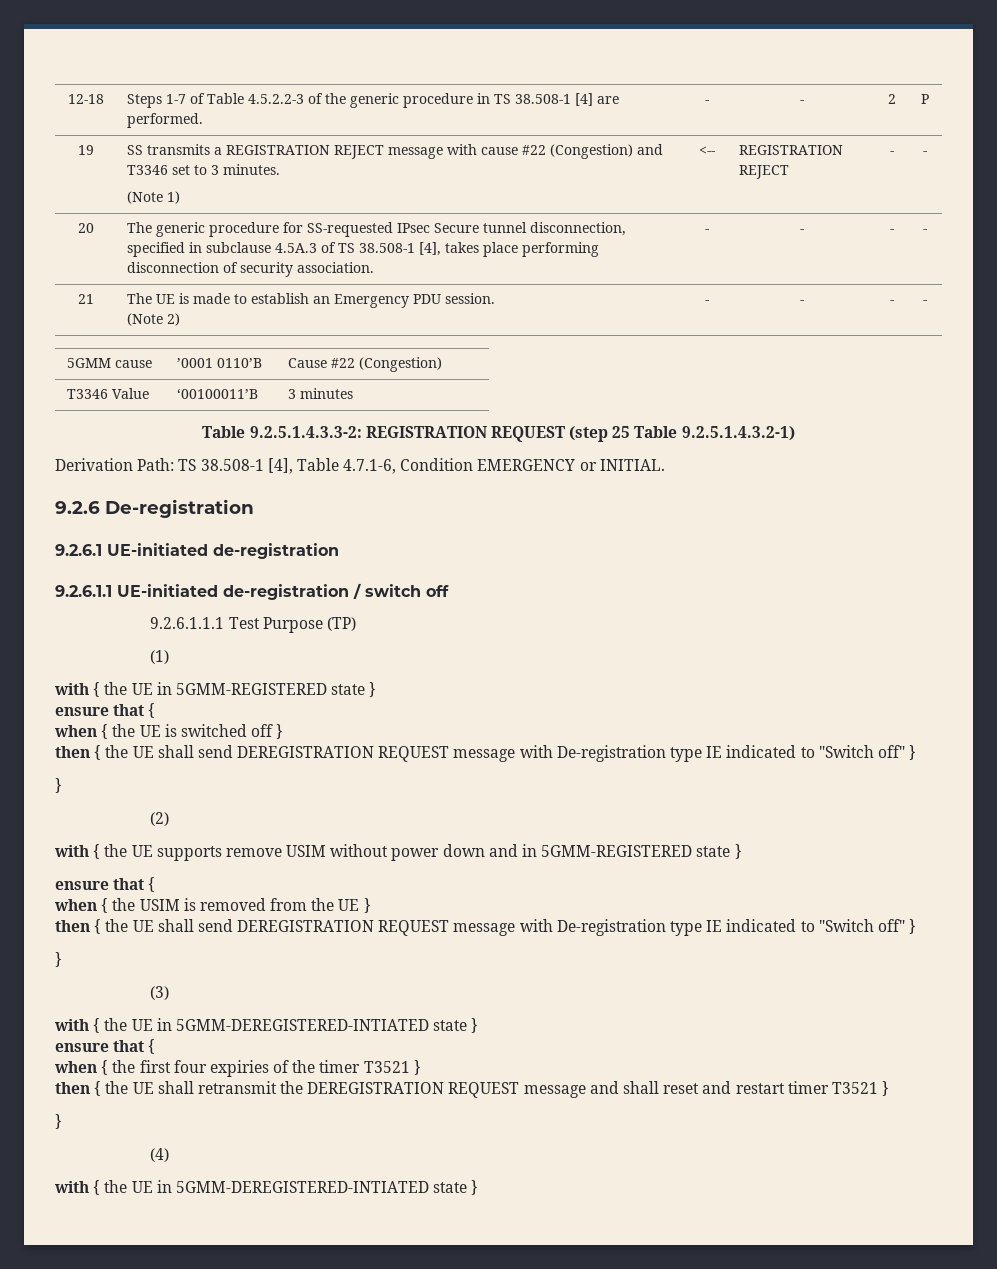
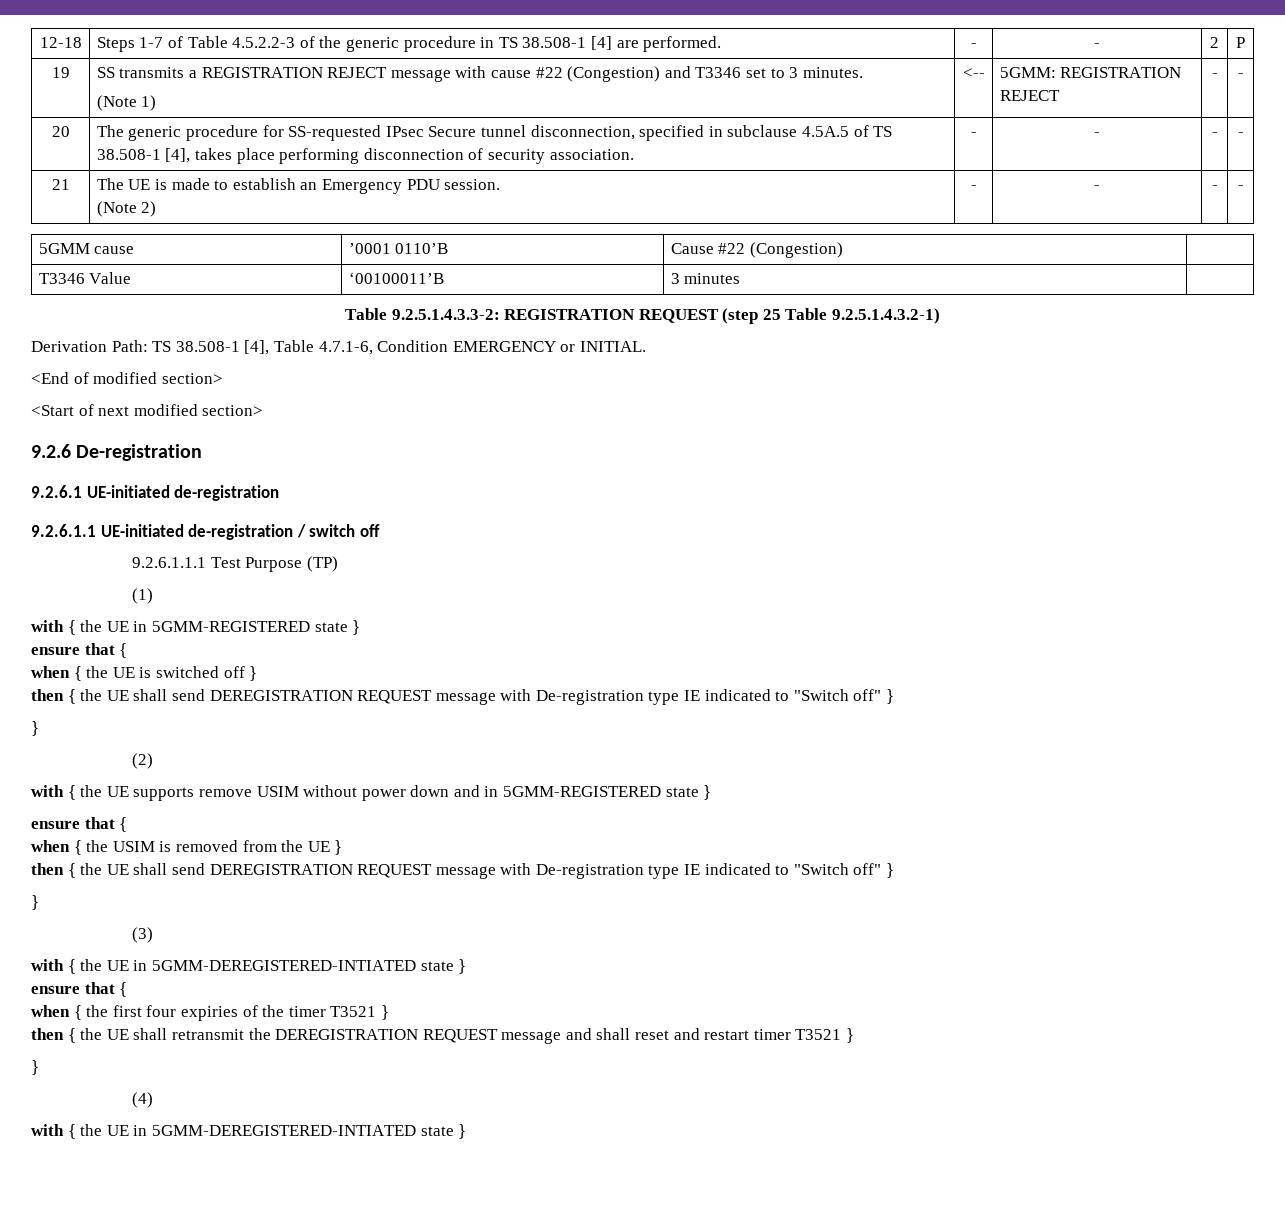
(715, 150) none -> [999,67,1056,78] 5GMM:
[274,243,317,253] 4.5A.3 -> [801,126,849,137] 4.5A.5
(665, 465) none -> [31,372,223,384] [31,404,264,416] // <End of modified section> // <Start of next modified section>

